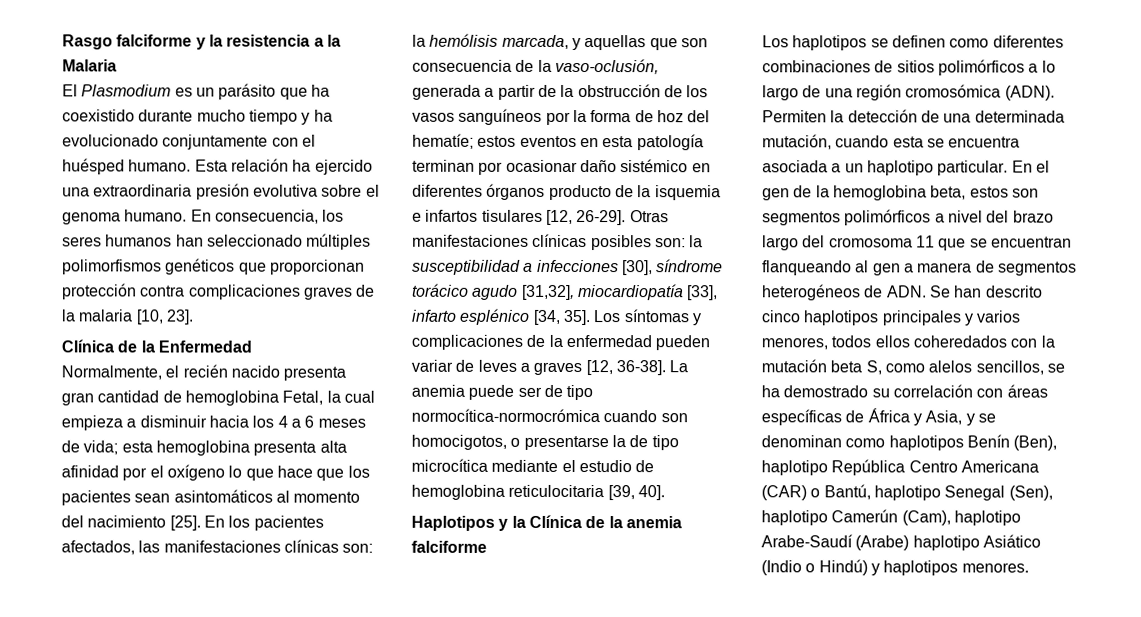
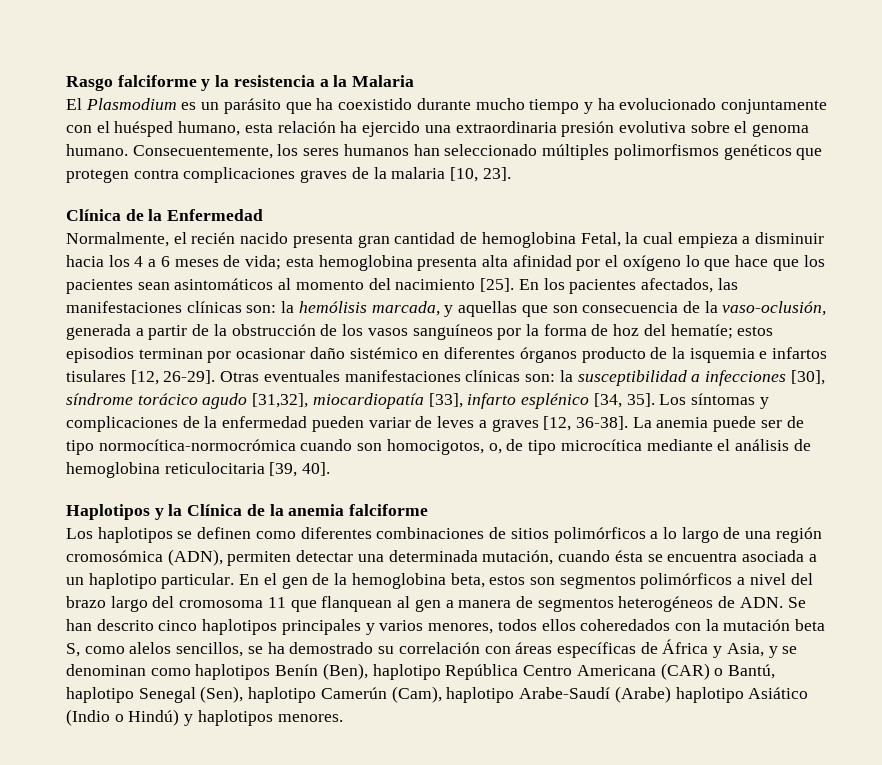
[128,159,228,172] humano. Esta -> [178,121,273,136] humano, esta
[190,209,319,224] En consecuencia, -> [132,145,273,159] Consecuentemente,
[269,259,365,275] [62,283,137,300] proporcionan protección -> [66,169,129,183] protegen
[519,134,704,151] eventos en esta patología -> [66,347,134,363] episodios
[412,233,652,251] manifestaciones clínicas posibles -> [263,370,521,382] eventuales manifestaciones clínicas
[510,435,626,451] o presentarse la -> [488,443,502,454] o,
[578,460,632,473] estudio -> [734,439,789,451] análisis
[1004,85,1055,101] [762,109,940,123] (ADN). Permiten la detección de -> [167,549,354,566] (ADN), permiten detectar
[892,136,924,148] esta -> [614,550,643,562] ésta
[969,236,1072,248] [762,260,852,276] se encuentran flanqueando -> [321,596,393,612] flanquean

